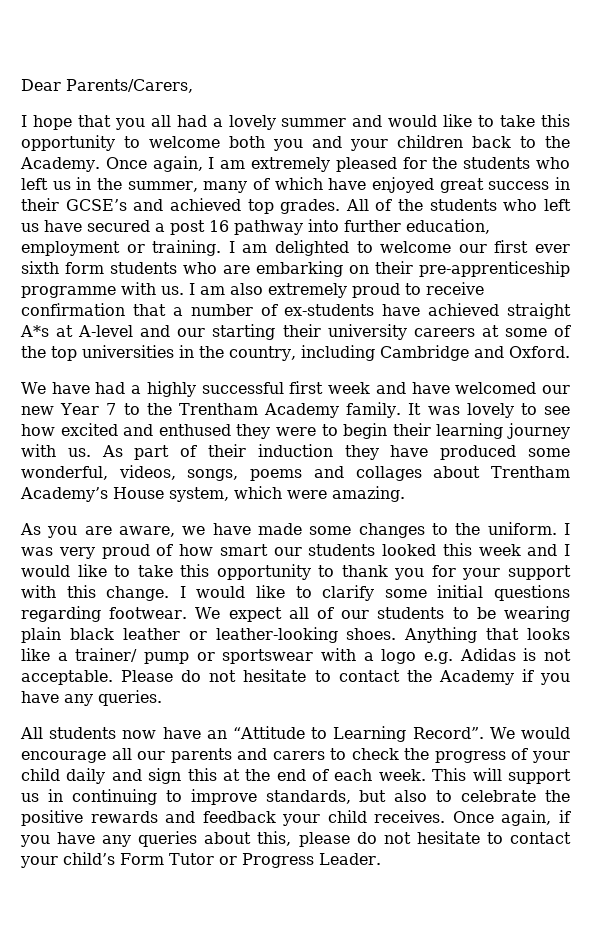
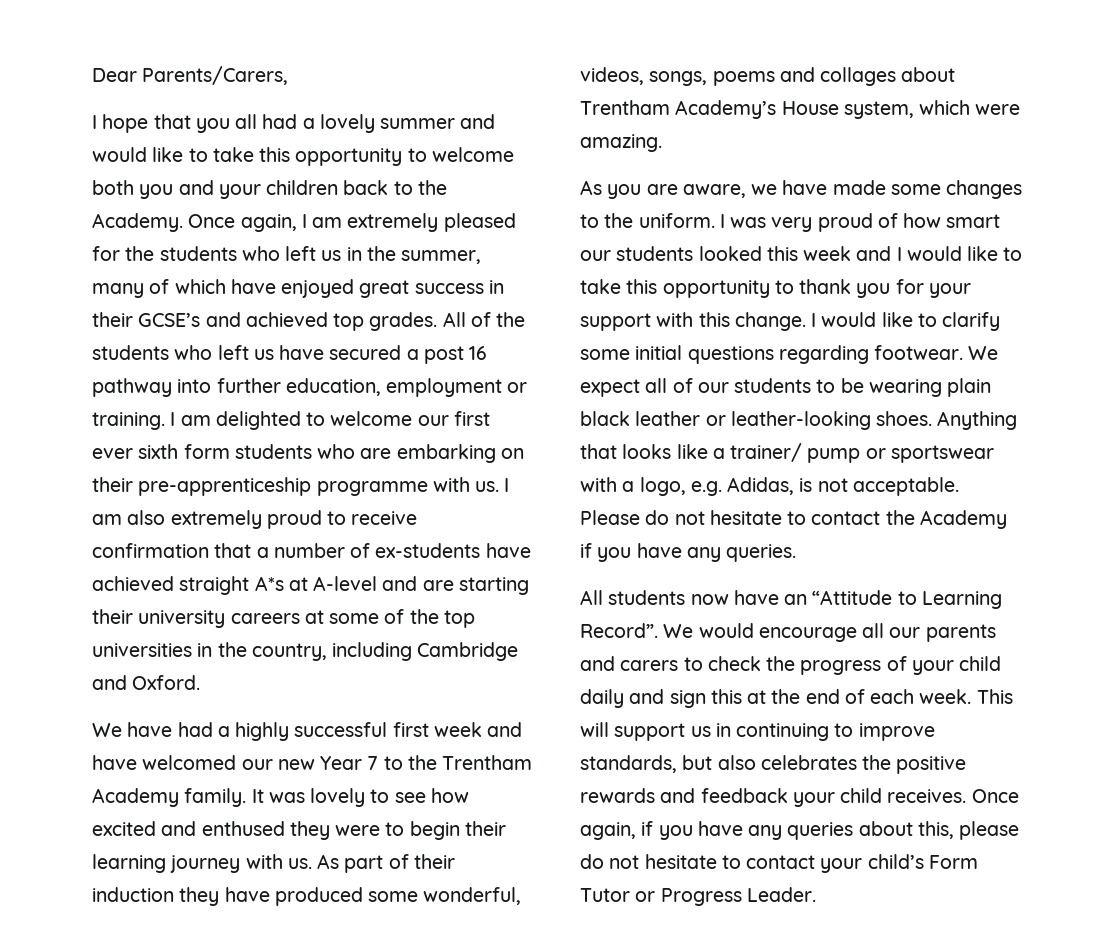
[177,328,206,337] our -> [422,580,454,591] are
[381,648,516,664] logo e.g. Adidas -> [639,477,795,496] logo, e.g. Adidas,
[436,790,537,802] to celebrate -> [760,755,857,770] celebrates

